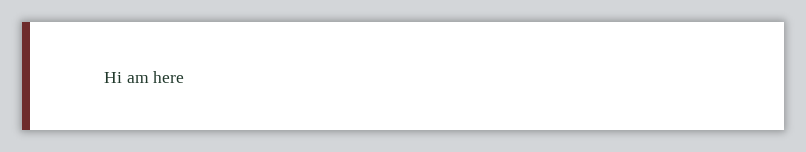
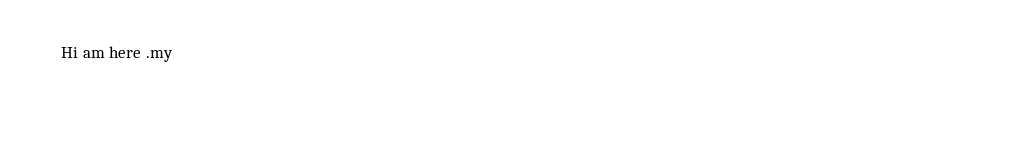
(185, 77) none -> [145,50,173,62] .my

